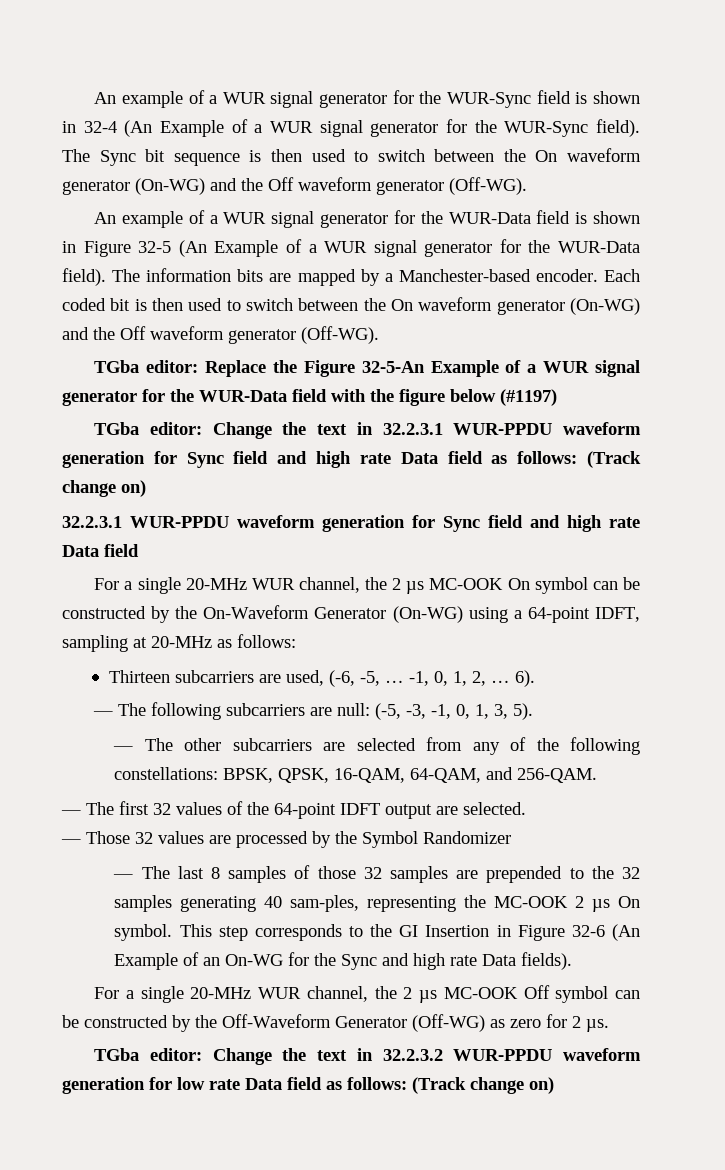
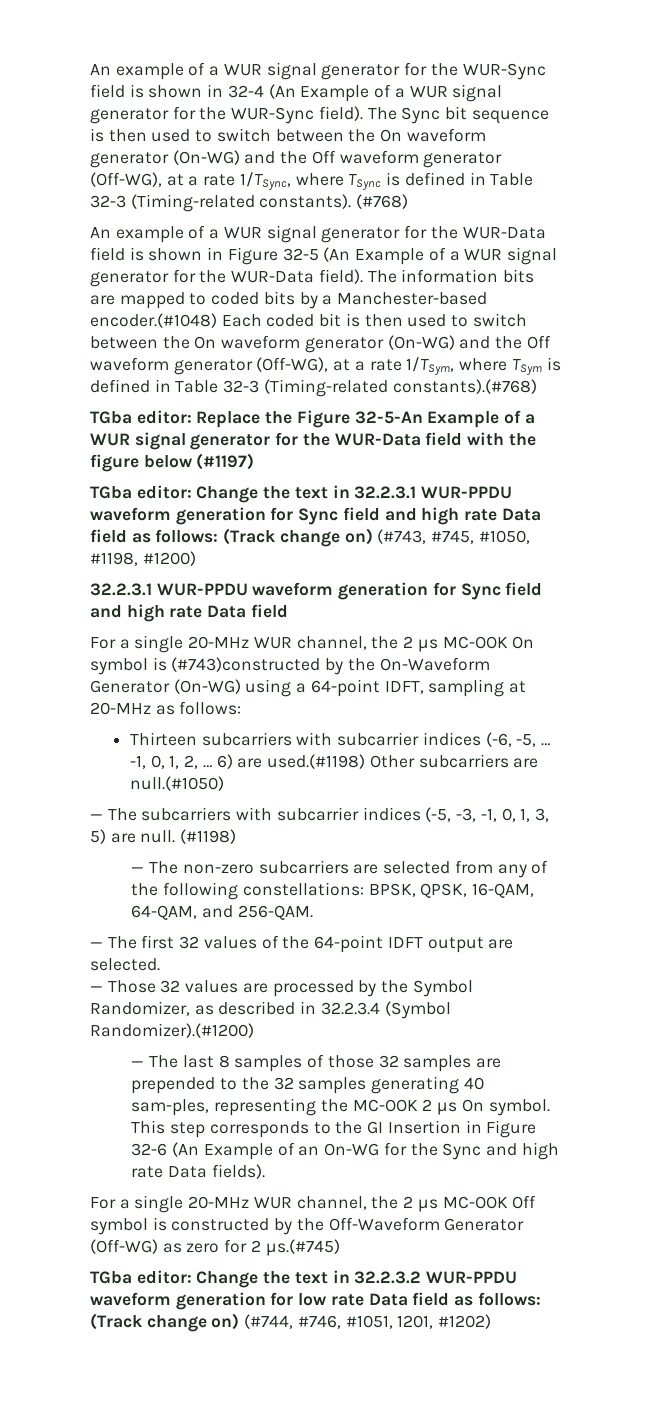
[449,177,527,195] (Off-WG). -> [90,172,534,190] [90,194,409,212] (Off-WG), at a rate 1/TSync, where TSync is defined in Table 32-3 (Timing-related constants). (#768)
(356, 277) none -> [189,291,295,305] to coded bits
[535,269,598,282] encoder. -> [90,313,217,328] encoder.(#1048)
[301,326,379,344] (Off-WG). -> [256,357,561,375] [90,379,537,397] (Off-WG), at a rate 1/TSym, where TSym is defined in Table 32-3 (Timing-related constants).(#768)
(146, 488) none -> [377,529,530,544] [90,551,196,566] (#743, #745, #1050, #1198, #1200)
[592,577,640,590] [62,606,146,619] can be constructed -> [152,657,321,672] is (#743)constructed
[258,670,324,686] are used, -> [296,732,481,746] with subcarrier indices
[514,670,535,687] [93,702,371,720] 6). // — The following subcarriers are null: -> [216,754,539,769] [129,776,224,791] [90,807,421,821] 6) are used.(#1198) Other subcarriers are null.(#1050) // — The subcarriers with subcarrier indices
[513,703,534,720] [113,738,222,751] 5). // — The other -> [90,829,237,844] [131,861,254,874] 5) are null. (#1198) // — The non-zero
[423,831,511,844] Randomizer -> [90,1001,451,1019] [90,1023,254,1038] Randomizer, as described in 32.2.3.4 (Symbol Randomizer).(#1200)
[615,990,641,999] [62,1015,79,1028] can be -> [152,1217,167,1231] is
[586,1019,609,1032] µs. -> [265,1239,340,1256] µs.(#745)
(554, 1085) none -> [244,1314,492,1329] (#744, #746, #1051, 1201, #1202)

